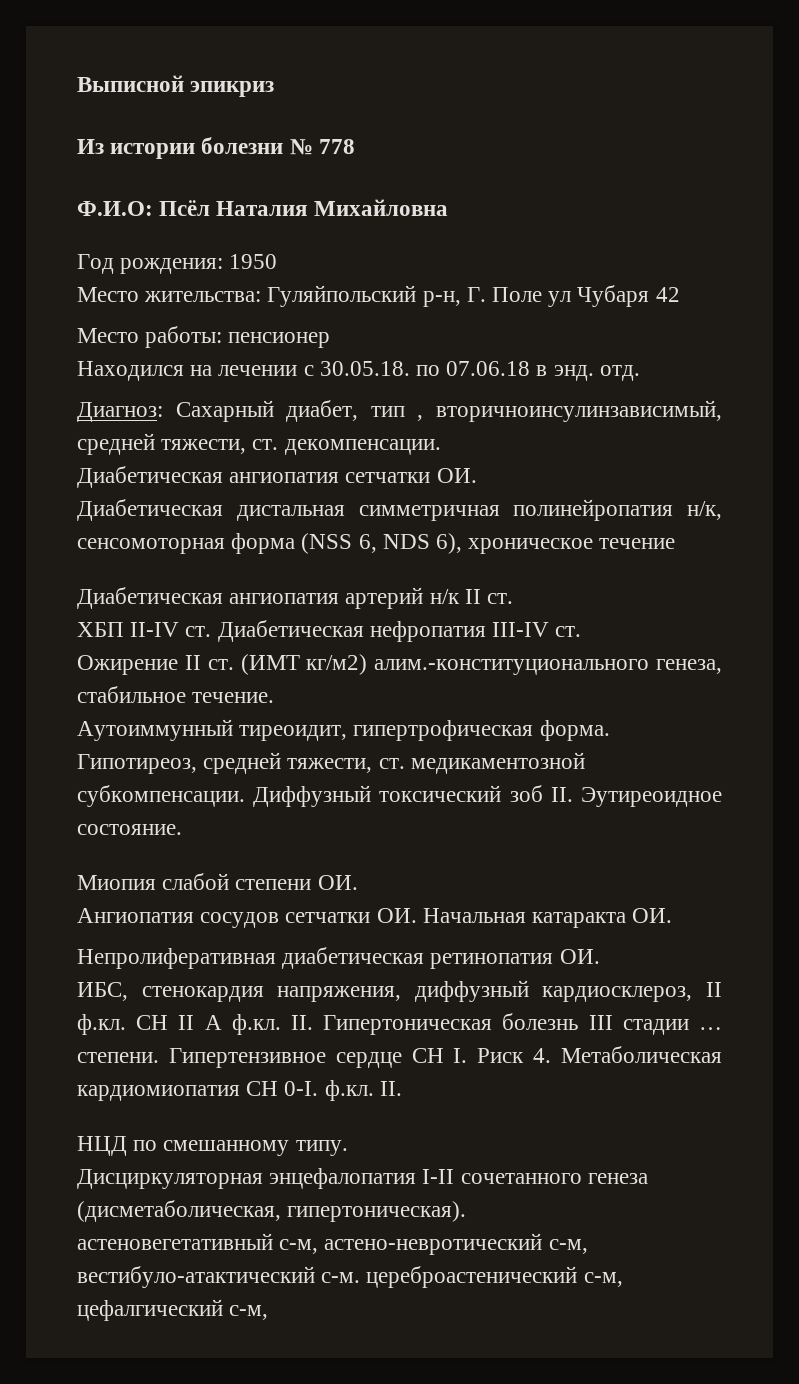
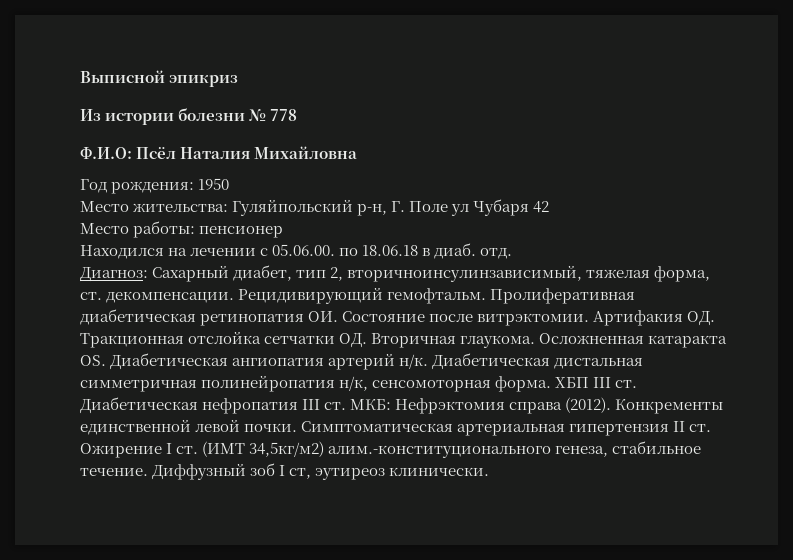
[319,361,594,381] 30.05.18. по 07.06.18 в энд. -> [272,243,477,259] 05.06.00. по 18.06.18 в диаб.
[417,400,723,422] [77,433,441,455] [77,466,477,488] , вторичноинсулинзависимый, средней тяжести, ст. декомпенсации. // Диабетическая ангиопатия сетчатки ОИ. // -> [330,265,711,282] [80,287,636,304] [80,309,716,326] [80,331,728,348] [80,353,429,370] 2, вторичноинсулинзависимый, тяжелая форма, ст. декомпенсации. Рецидивирующий гемофтальм. Пролиферативная диабетическая ретинопатия ОИ. Состояние после витрэктомии. Артифакия ОД. Тракционная отслойка сетчатки ОД. Вторичная глаукома. Осложненная катаракта OS. Диабетическая ангиопатия артерий н/к.
[231,533,676,554] [77,587,514,609] [77,622,180,637] форма (NSS 6, NDS 6), хроническое течение // Диабетическая ангиопатия артерий н/к II ст. // ХБП II-IV -> [495,376,612,392] форма. ХБП III
[492,622,582,637] [77,654,723,675] [77,686,275,703] [77,719,610,741] [77,752,585,774] [77,785,722,807] [77,824,182,835] [77,873,358,890] [77,908,673,928] [77,947,600,969] [77,980,722,1002] [77,1013,722,1035] [77,1046,722,1068] [77,1080,402,1101] [77,1136,348,1156] [77,1168,648,1189] [77,1200,467,1222] [77,1233,588,1255] [77,1266,623,1288] [77,1299,269,1321] III-IV ст. // Ожирение II ст. (ИМТ кг/м2) алим.-конституционального генеза, стабильное течение. // Аутоиммунный тиреоидит, гипертрофическая форма. Гипотиреоз, средней тяжести, ст. медикаментозной субкомпенсации. Диффузный токсический зоб II. Эутиреоидное состояние. // Миопия слабой степени ОИ. // Ангиопатия сосудов сетчатки ОИ. Начальная катаракта ОИ. // Непролиферативная диабетическая ретинопатия ОИ. // ИБС, стенокардия напряжения, диффузный кардиосклероз, II ф.кл. СН II А ф.кл. II. Гипертоническая болезнь III стадии … степени. Гипертензивное сердце СН I. Риск 4. Метаболическая кардиомиопатия СН 0-I. ф.кл. II. // НЦД по смешанному типу. // Дисциркуляторная энцефалопатия I-II сочетанного генеза (дисметаболическая, гипертоническая). // астеновегетативный с-м, астено-невротический с-м, вестибуло-атактический с-м. цереброастенический с-м, цефалгический с-м, -> [302,397,724,414] [80,419,712,436] [80,441,702,458] [80,463,490,480] III ст. МКБ: Нефрэктомия справа (2012). Конкременты единственной левой почки. Симптоматическая артериальная гипертензия II ст. Ожирение I ст. (ИМТ 34,5кг/м2) алим.-конституционального генеза, стабильное течение. Диффузный зоб I ст, эутиреоз клинически.

